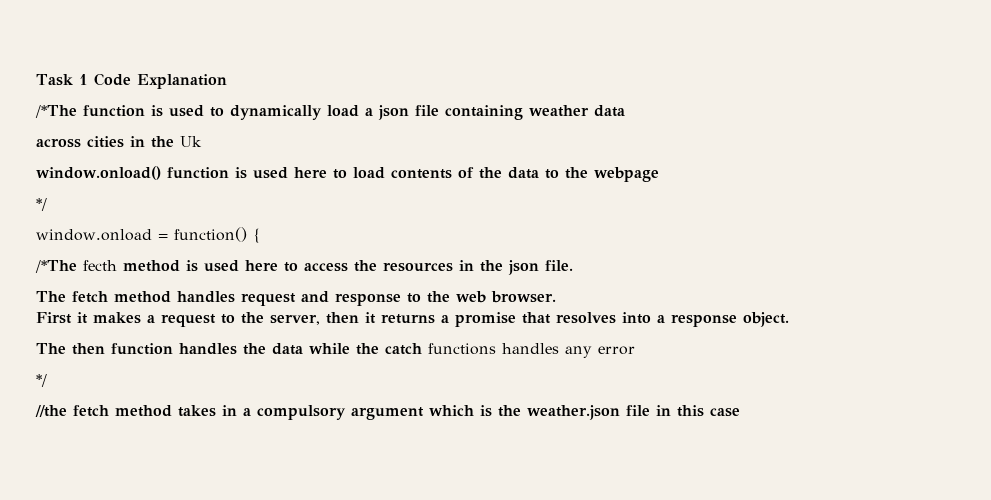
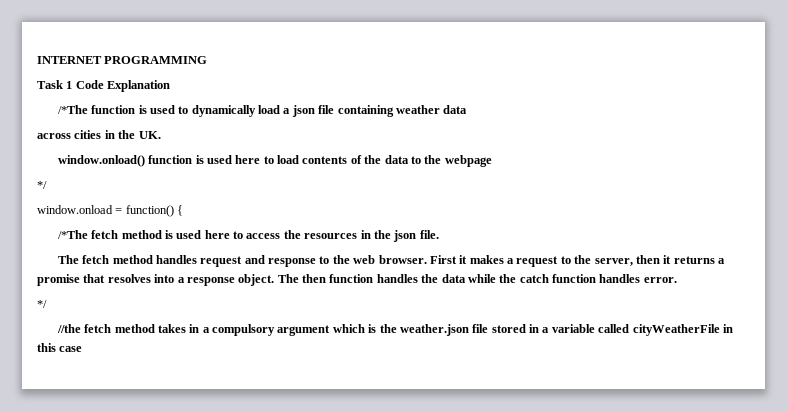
(36, 80) none -> [37,56,208,64] INTERNET PROGRAMMING //
[180,136,202,147] Uk -> [138,131,161,139] UK.
[83,260,117,271] fecth -> [91,230,119,239] fetch
(556, 297) // -> (427, 259) none
(789, 319) // -> (275, 280) none
[428,343,635,358] functions handles any error -> [552,274,677,283] function handles error.
(650, 410) none -> [491,324,720,336] stored in a variable called cityWeatherFile

